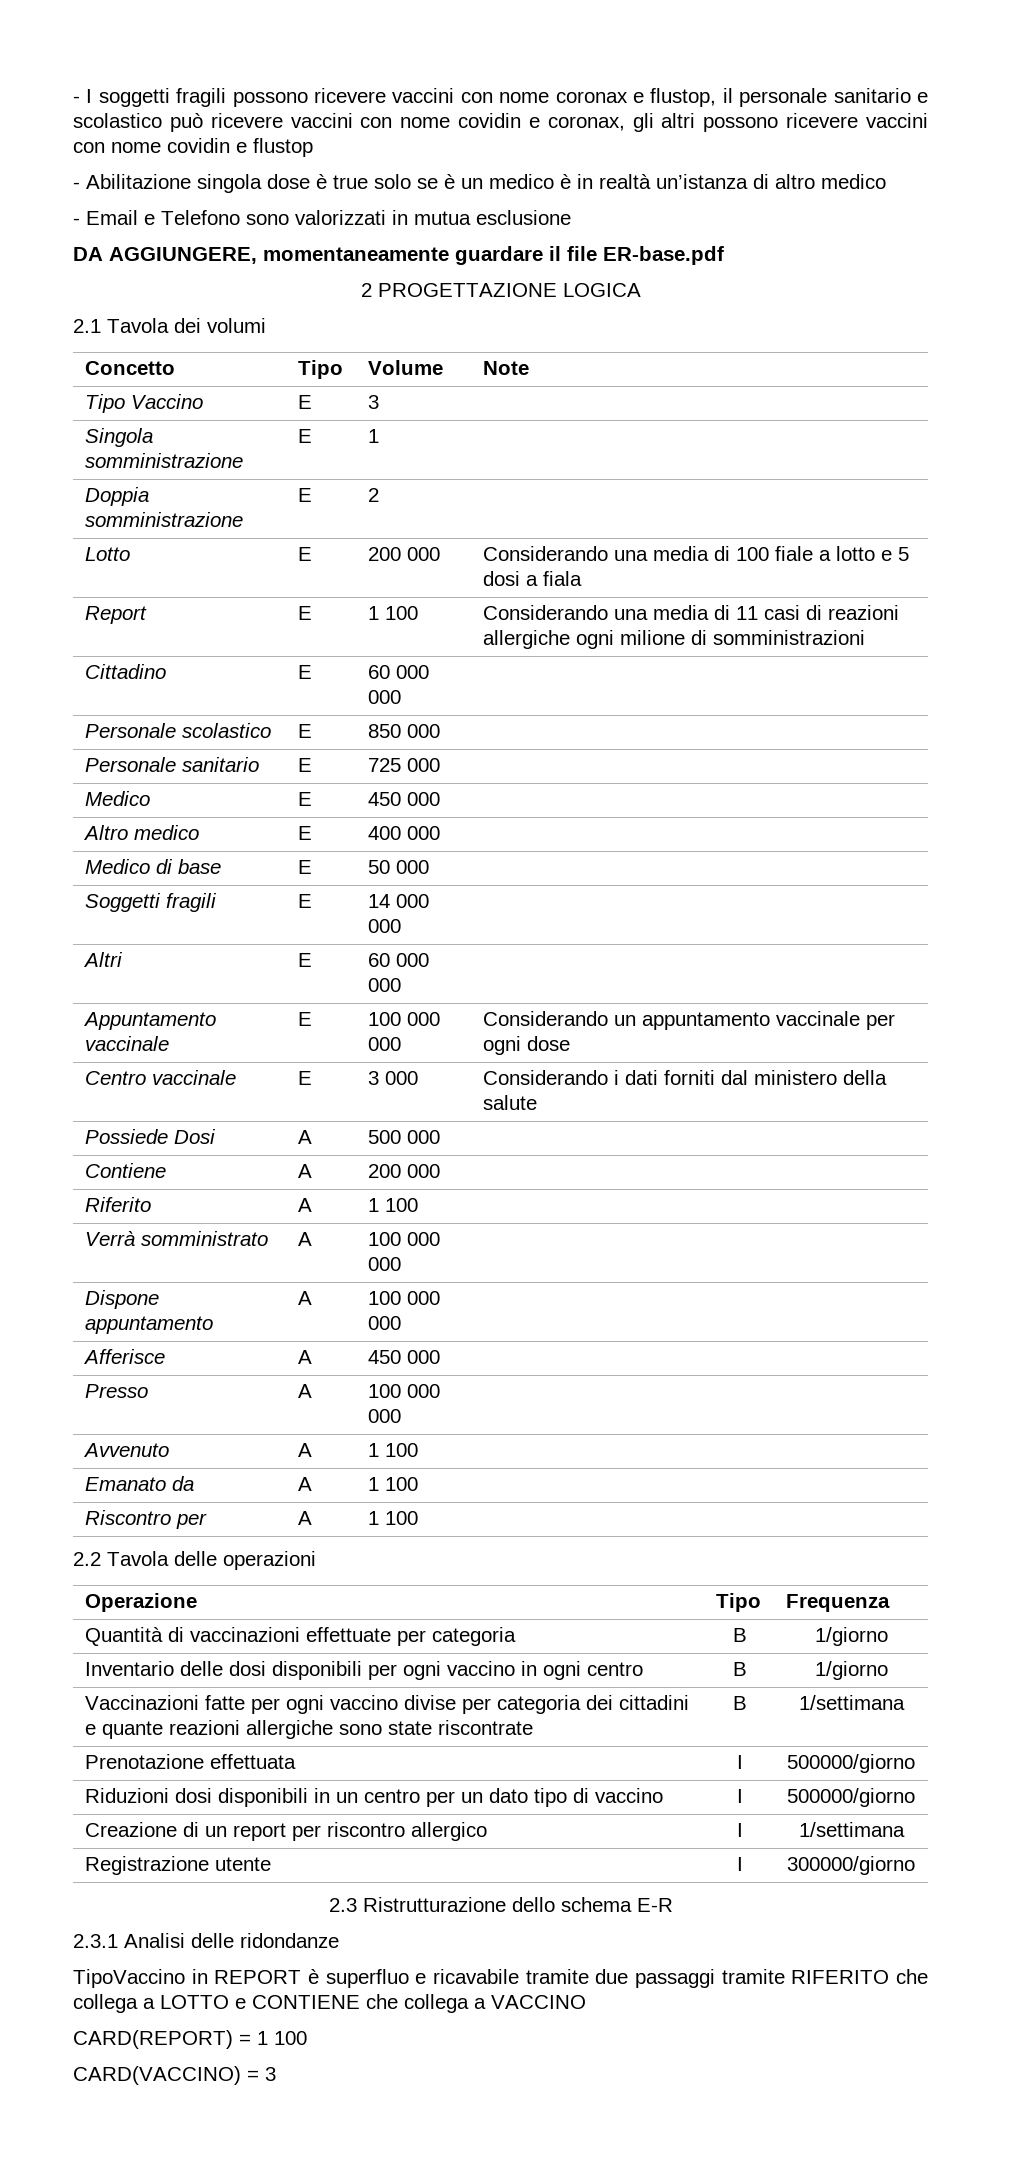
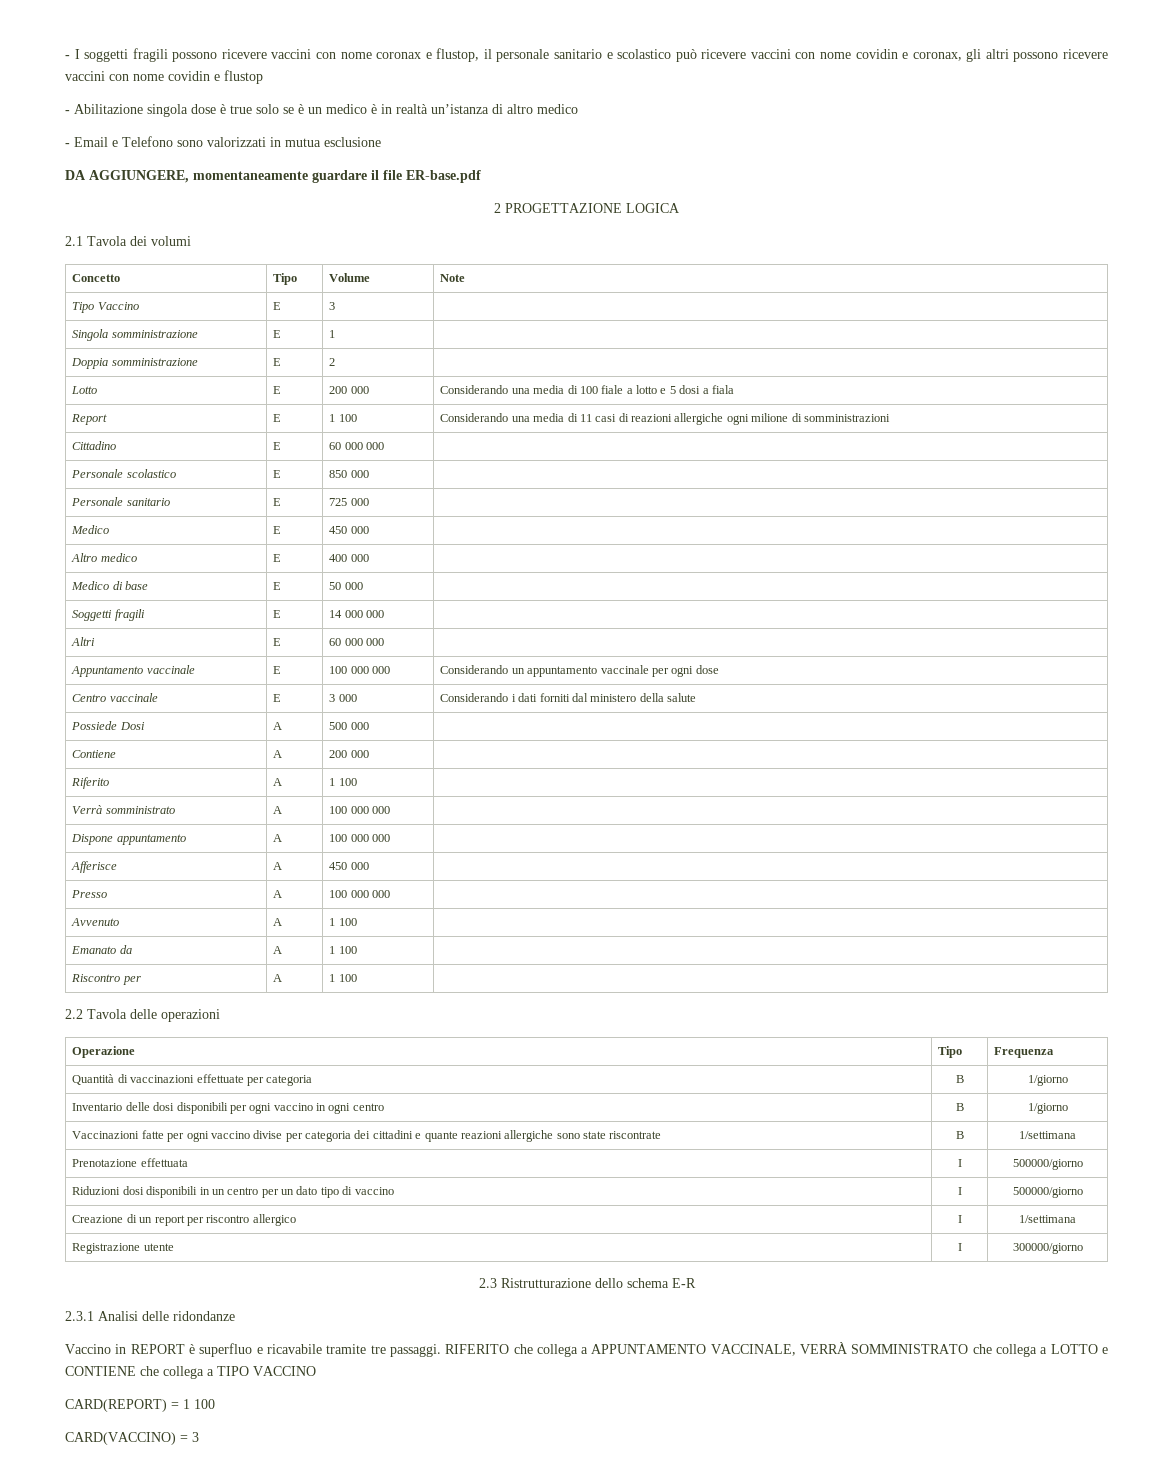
[73,1969,185,1988] TipoVaccino -> [65,1344,111,1354] Vaccino
[595,1969,785,1988] due passaggi tramite -> [370,1344,441,1357] tre passaggi.
(155, 2003) none -> [591,1342,1048,1357] APPUNTAMENTO VACCINALE, VERRÀ SOMMINISTRATO che collega a
(486, 2003) none -> [217,1366,249,1376] TIPO

